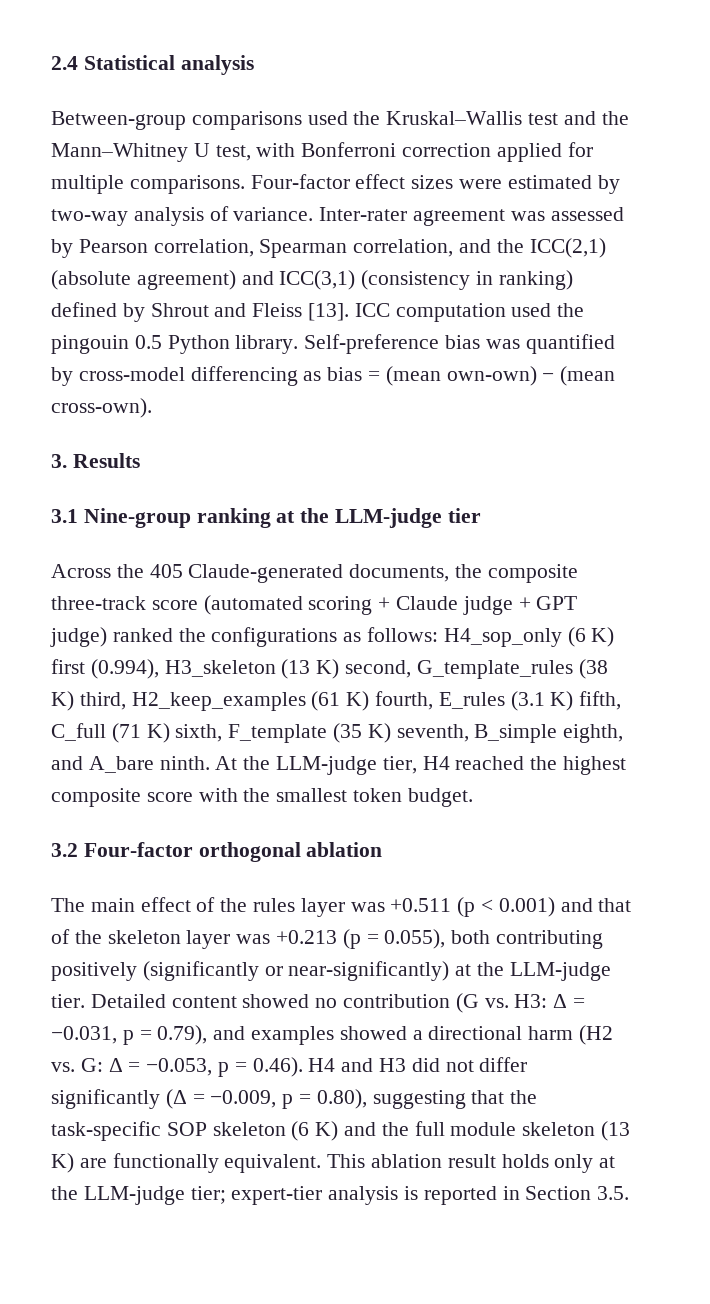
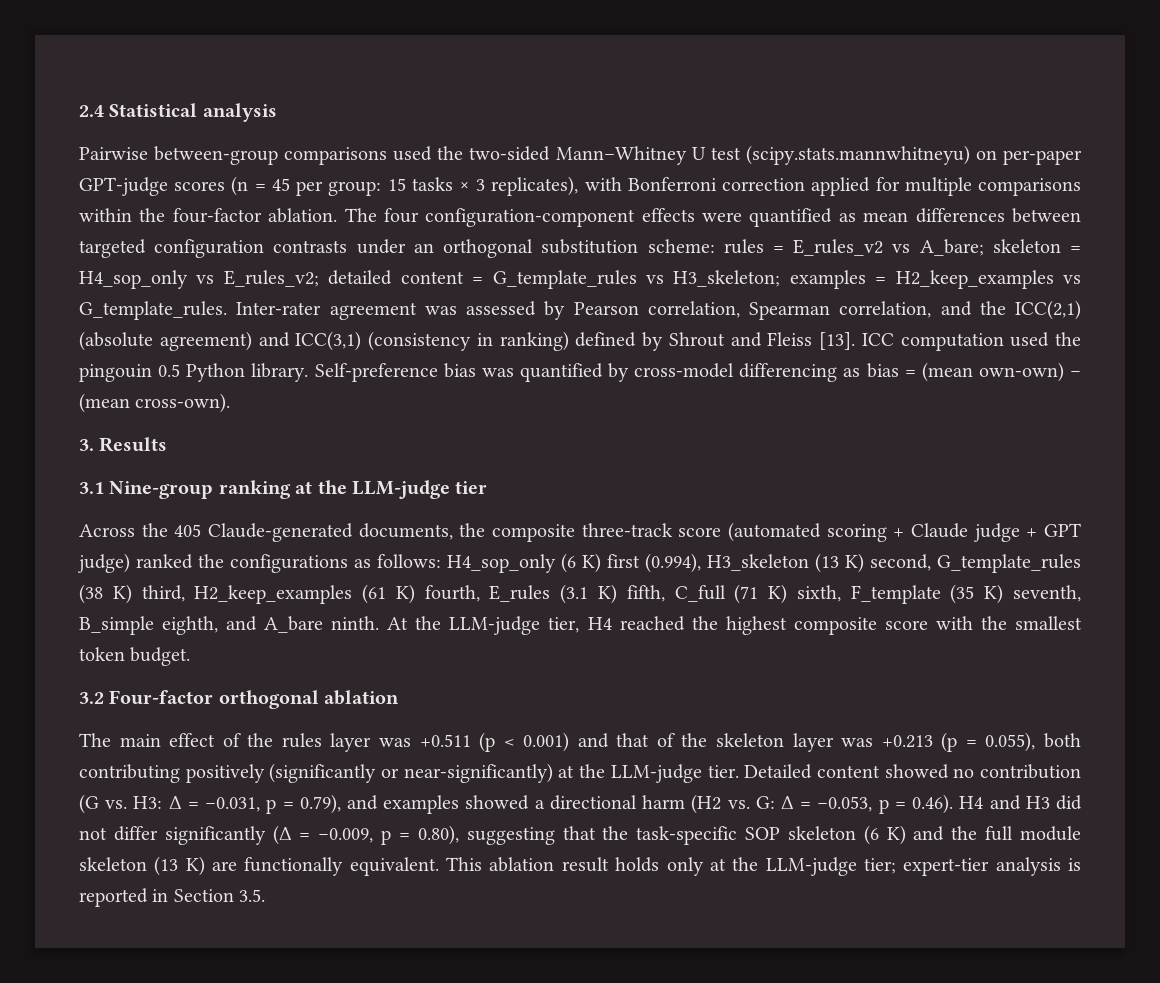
[51,111,186,130] Between-group -> [79,146,279,165] Pairwise between-group
[386,111,629,125] [51,143,251,162] Kruskal–Wallis test and the Mann–Whitney U test, -> [469,145,1083,165] [79,176,579,196] two-sided Mann–Whitney U test (scipy.stats.mannwhitneyu) on per-paper GPT-judge scores (n = 45 per group: 15 tasks × 3 replicates),
[129,174,620,194] [51,206,314,226] comparisons. Four-factor effect sizes were estimated by two-way analysis of variance. -> [977,178,1081,196] [79,208,1081,227] [79,239,1081,258] [79,270,1081,289] [79,301,227,320] comparisons within the four-factor ablation. The four configuration-component effects were quantified as mean differences between targeted configuration contrasts under an orthogonal substitution scheme: rules = E_rules_v2 vs A_bare; skeleton = H4_sop_only vs E_rules_v2; detailed content = G_template_rules vs H3_skeleton; examples = H2_keep_examples vs G_template_rules.

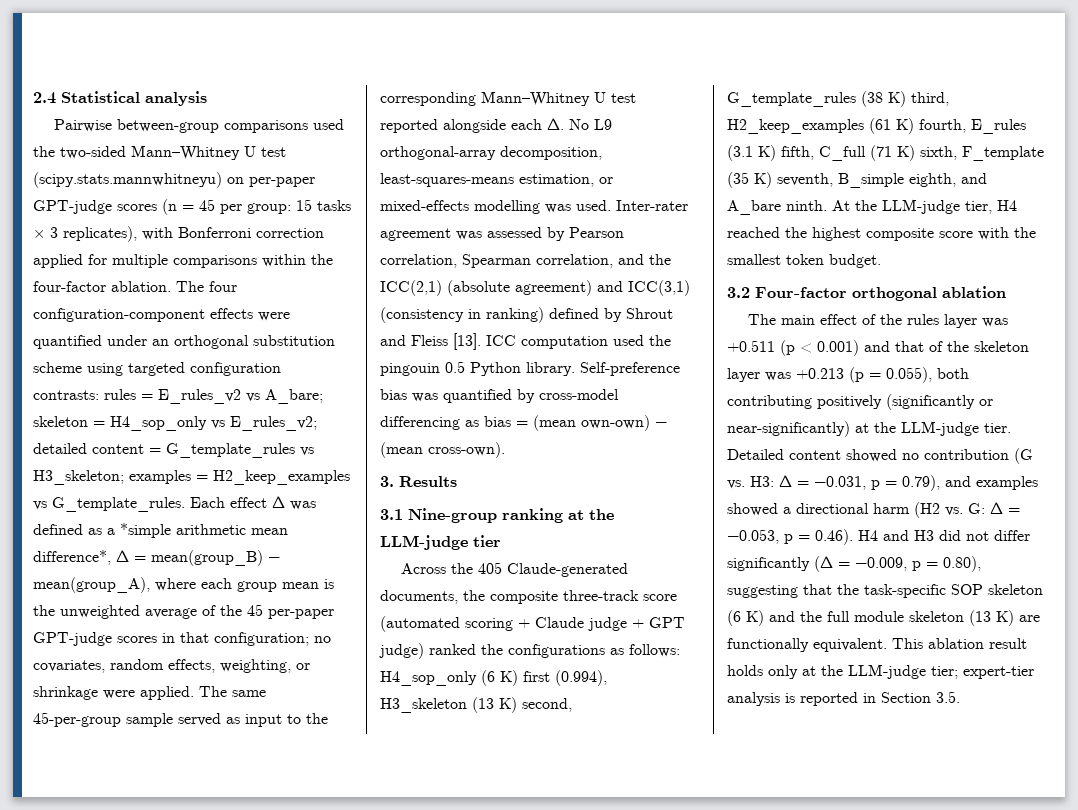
[838,208,1081,223] [79,239,715,258] as mean differences between targeted configuration contrasts under an orthogonal substitution scheme: -> [107,335,335,349] [33,362,281,376] [33,390,99,400] under an orthogonal substitution scheme using targeted configuration contrasts:
(227, 310) none -> [190,495,316,510] [33,523,288,538] [33,549,280,566] [33,577,334,593] [33,604,334,619] [33,632,331,646] [33,659,310,673] [33,686,266,700] [33,712,328,727] [380,91,636,106] [380,117,612,133] [380,146,602,160] [380,173,613,187] [380,200,611,214] Each effect Δ was defined as a *simple arithmetic mean difference*, Δ = mean(group_B) − mean(group_A), where each group mean is the unweighted average of the 45 per-paper GPT-judge scores in that configuration; no covariates, random effects, weighting, or shrinkage were applied. The same 45-per-group sample served as input to the corresponding Mann–Whitney U test reported alongside each Δ. No L9 orthogonal-array decomposition, least-squares-means estimation, or mixed-effects modelling was used.

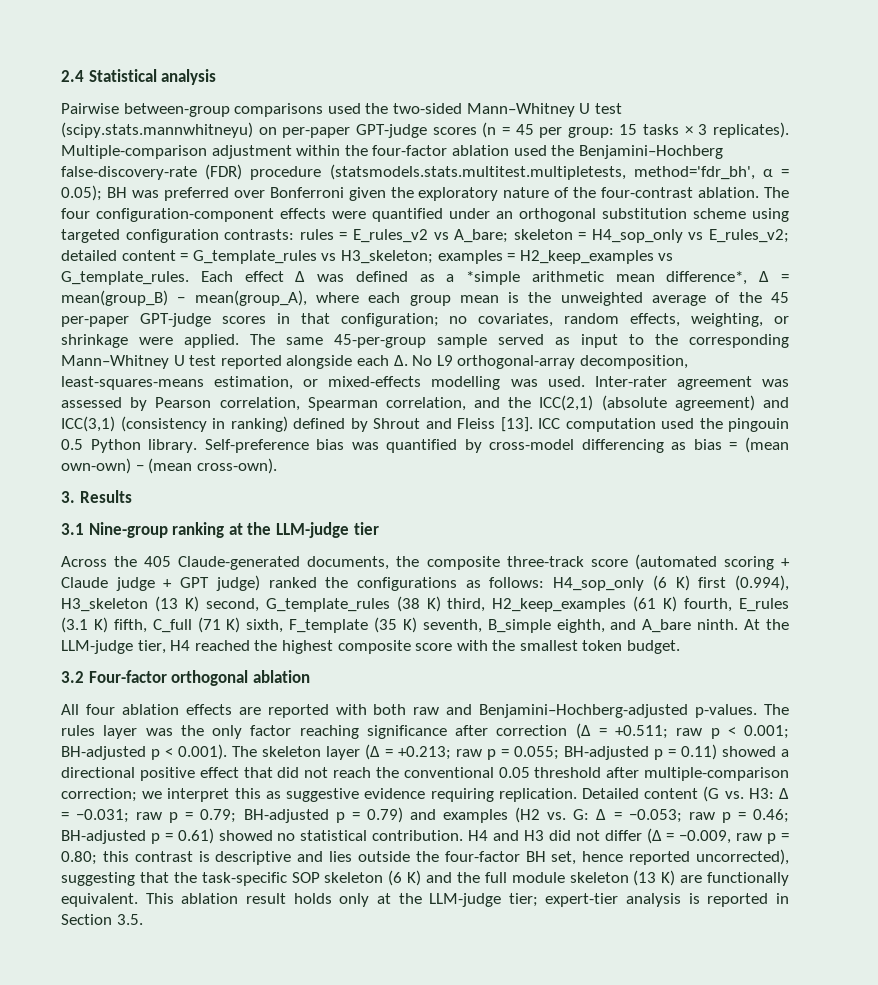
[63,226,324,242] [33,254,333,268] [33,281,106,292] replicates), with Bonferroni correction applied for multiple comparisons within the four-factor -> [713,122,789,138] [61,145,723,159] [61,164,789,180] [61,185,694,201] replicates). Multiple-comparison adjustment within the four-factor ablation used the Benjamini–Hochberg false-discovery-rate (FDR) procedure (statsmodels.stats.multitest.multipletests, method='fdr_bh', α = 0.05); BH was preferred over Bonferroni given the exploratory nature of the four-contrast
[747,314,1008,328] [727,340,1029,356] [727,367,969,383] [727,394,993,410] [727,421,1011,437] [727,449,1009,462] The main effect of the rules layer was +0.511 (p < 0.001) and that of the skeleton layer was +0.213 (p = 0.055), both contributing positively (significantly or near-significantly) at the LLM-judge tier. Detailed content showed no contribution -> [61,704,789,718] [61,723,789,739] [61,744,789,760] [61,767,789,781] [61,788,699,802] All four ablation effects are reported with both raw and Benjamini–Hochberg-adjusted p-values. The rules layer was the only factor reaching significance after correction (Δ = +0.511; raw p < 0.001; BH-adjusted p < 0.001). The skeleton layer (Δ = +0.213; raw p = 0.055; BH-adjusted p = 0.11) showed a directional positive effect that did not reach the conventional 0.05 threshold after multiple-comparison correction; we interpret this as suggestive evidence requiring replication. Detailed content
[814,475,1038,491] [727,503,910,516] −0.031, p = 0.79), and examples showed a directional harm -> [76,807,509,823] −0.031; raw p = 0.79; BH-adjusted p = 0.79) and examples
[727,529,853,545] −0.053, p = 0.46). -> [628,809,789,823] [61,828,464,844] −0.053; raw p = 0.46; BH-adjusted p = 0.61) showed no statistical contribution.
[727,557,810,571] significantly -> (642, 835) none
[912,556,981,572] p = 0.80), -> [736,833,790,844] [61,849,789,865] raw p = 0.80; this contrast is descriptive and lies outside the four-factor BH set, hence reported uncorrected),

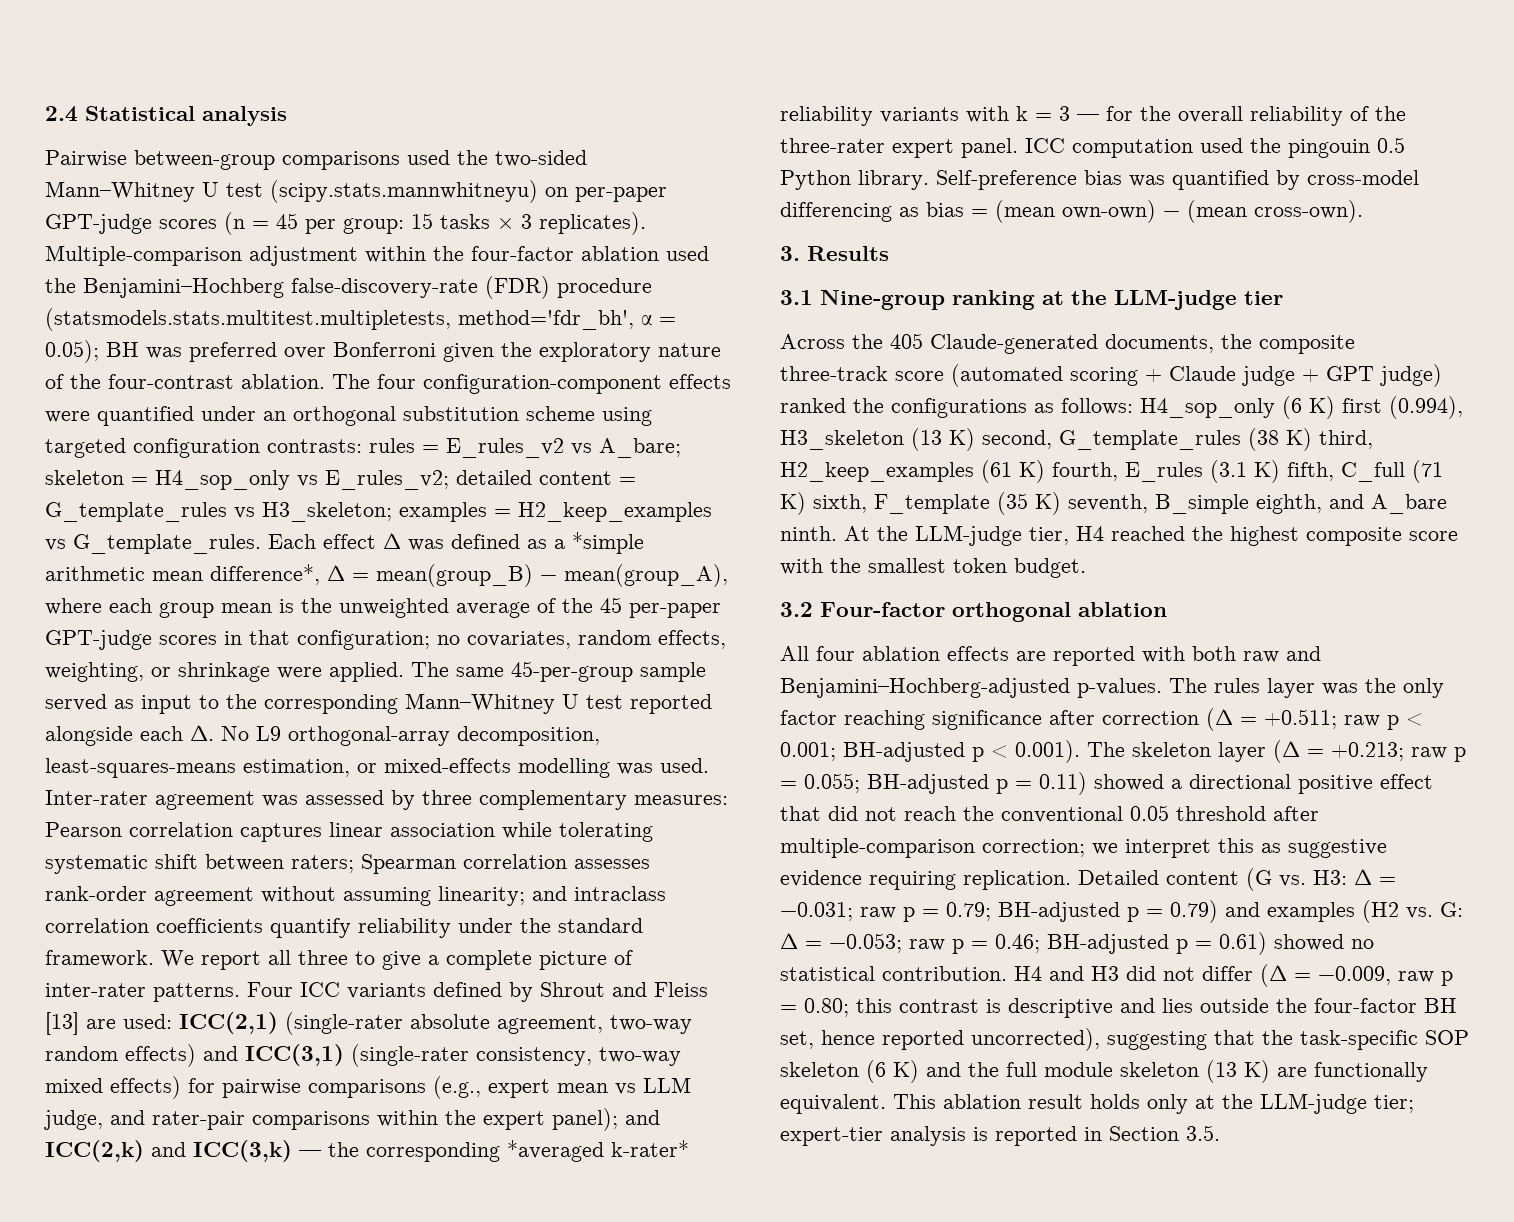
[155,395,789,411] [61,416,288,432] Pearson correlation, Spearman correlation, and the ICC(2,1) (absolute agreement) and ICC(3,1) (consistency in ranking) -> [422,790,728,810] [45,822,653,842] [45,854,650,874] [45,886,666,906] [45,918,643,938] [45,950,633,970] [45,982,426,1002] three complementary measures: Pearson correlation captures linear association while tolerating systematic shift between raters; Spearman correlation assesses rank-order agreement without assuming linearity; and intraclass correlation coefficients quantify reliability under the standard framework. We report all three to give a complete picture of inter-rater patterns. Four ICC variants
[500,417,533,432] [13]. -> [45,1012,692,1035] [45,1044,681,1067] [45,1076,691,1099] [44,1108,660,1131] [45,1140,689,1162] [780,106,1406,126] [780,138,1018,158] [13] are used: ICC(2,1) (single-rater absolute agreement, two-way random effects) and ICC(3,1) (single-rater consistency, two-way mixed effects) for pairwise comparisons (e.g., expert mean vs LLM judge, and rater-pair comparisons within the expert panel); and ICC(2,k) and ICC(3,k) — the corresponding *averaged k-rater* reliability variants with k = 3 — for the overall reliability of the three-rater expert panel.

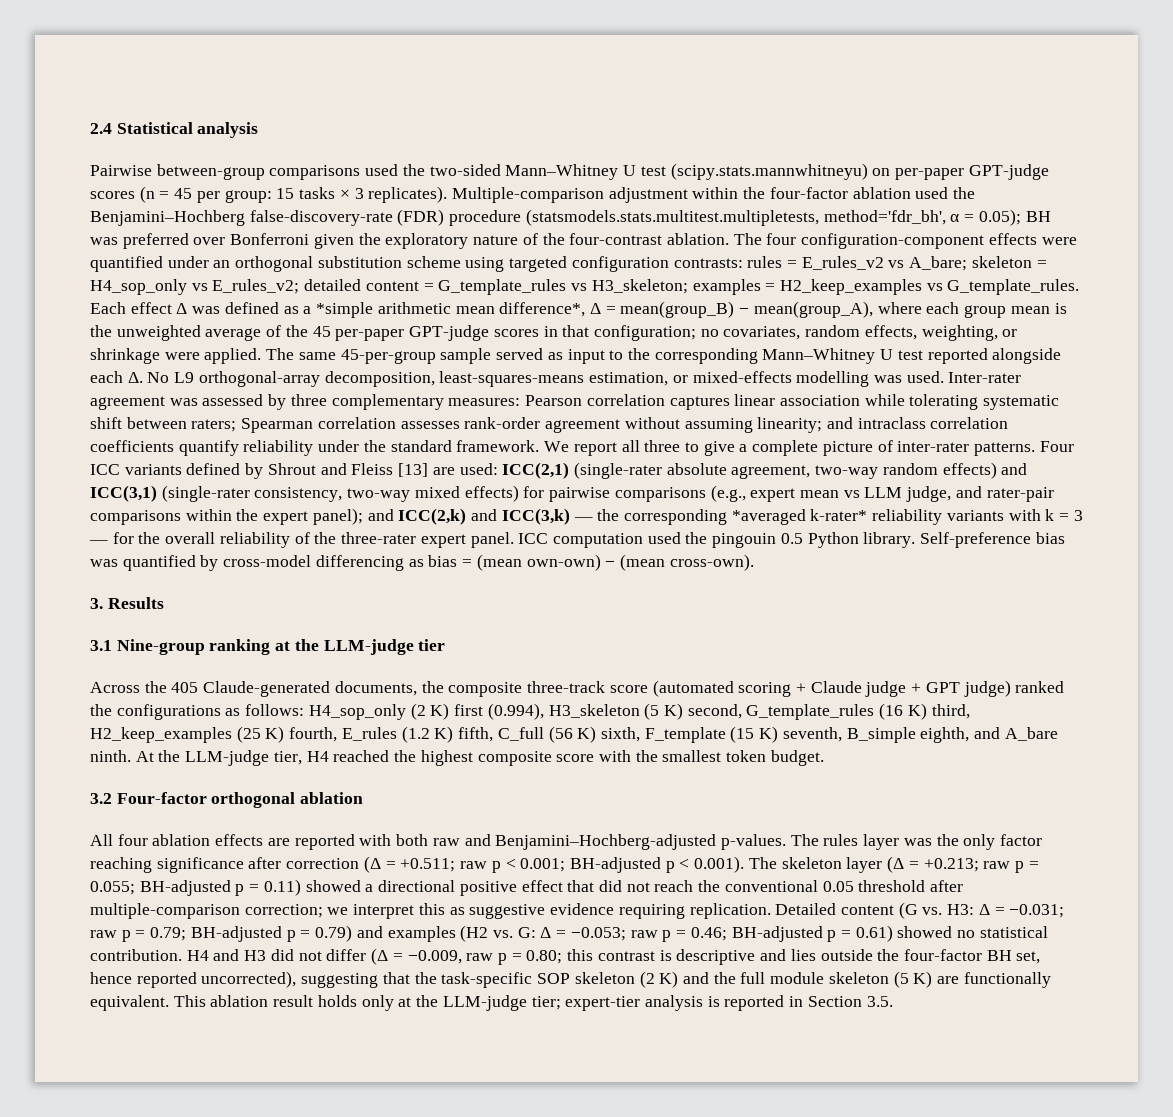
[1282,396,1302,419] (6 -> [410,703,426,720] (2
[911,428,942,451] (13 -> [644,703,660,720] (5
[1248,428,1279,451] (38 -> [879,703,904,720] (16
[981,460,1012,483] (61 -> [236,726,261,743] (25
[1210,460,1247,483] (3.1 -> [401,726,430,743] (1.2
[1412,460,1443,483] (71 -> [548,726,573,743] (56
[997,492,1028,515] (35 -> [730,726,755,743] (15
[866,1060,886,1083] (6 -> [639,971,655,988] (2
[1206,1060,1237,1083] (13 -> [893,971,909,988] (5

